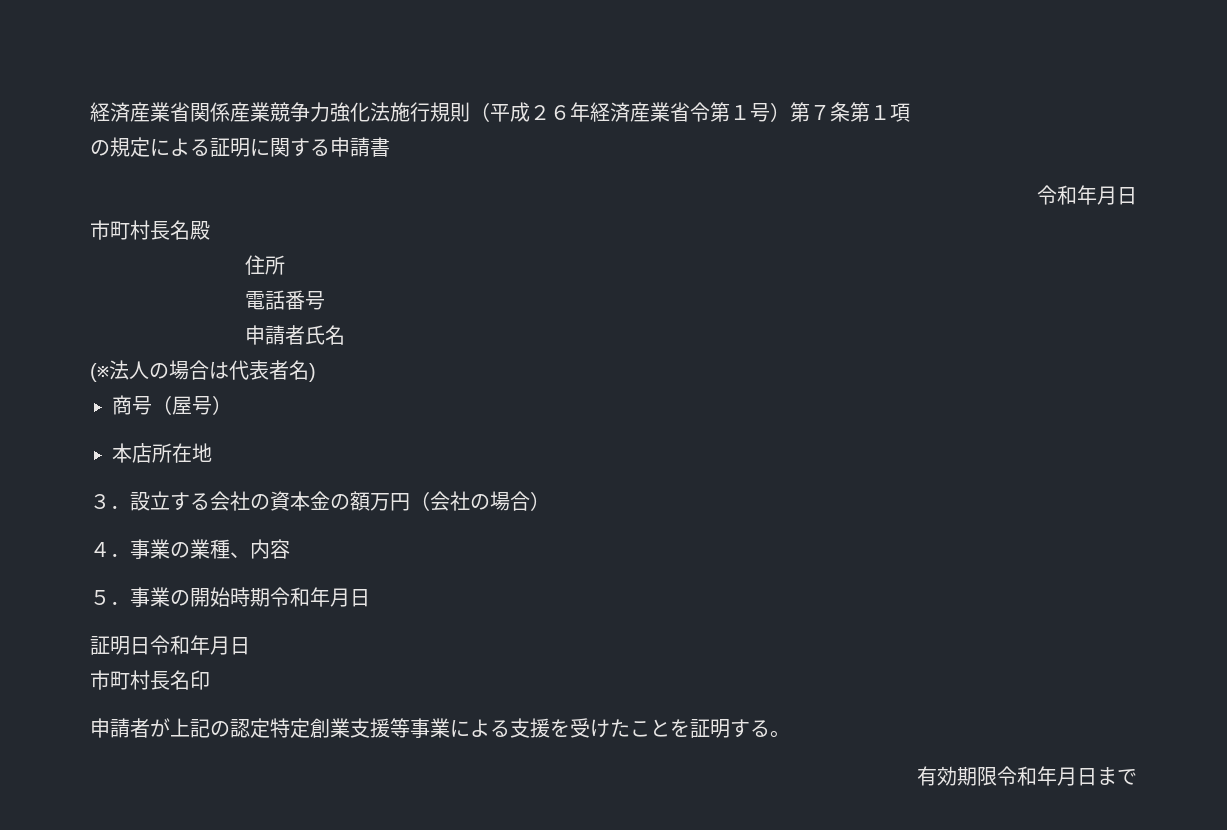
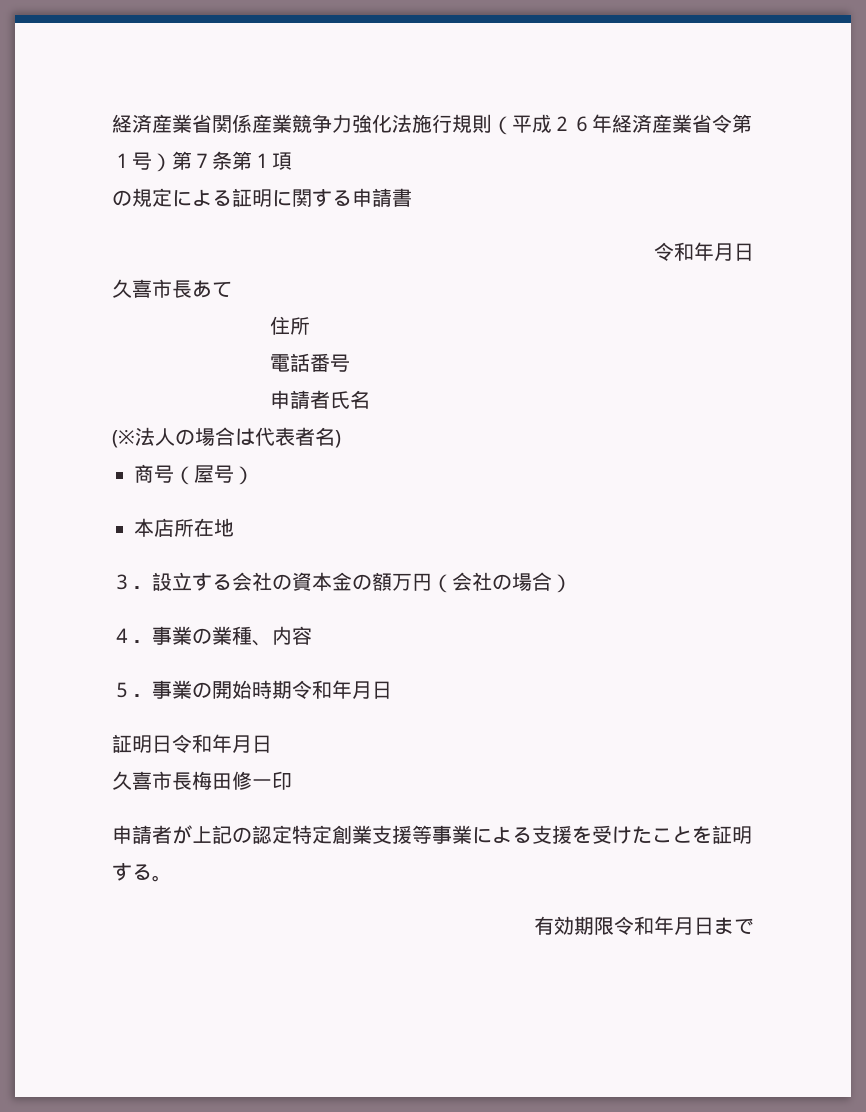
[90,220,210,240] 市町村長名殿 -> [112,279,232,298] 久喜市長あて
[90,670,190,690] 市町村長名 -> [112,771,272,790] 久喜市長梅田修一

